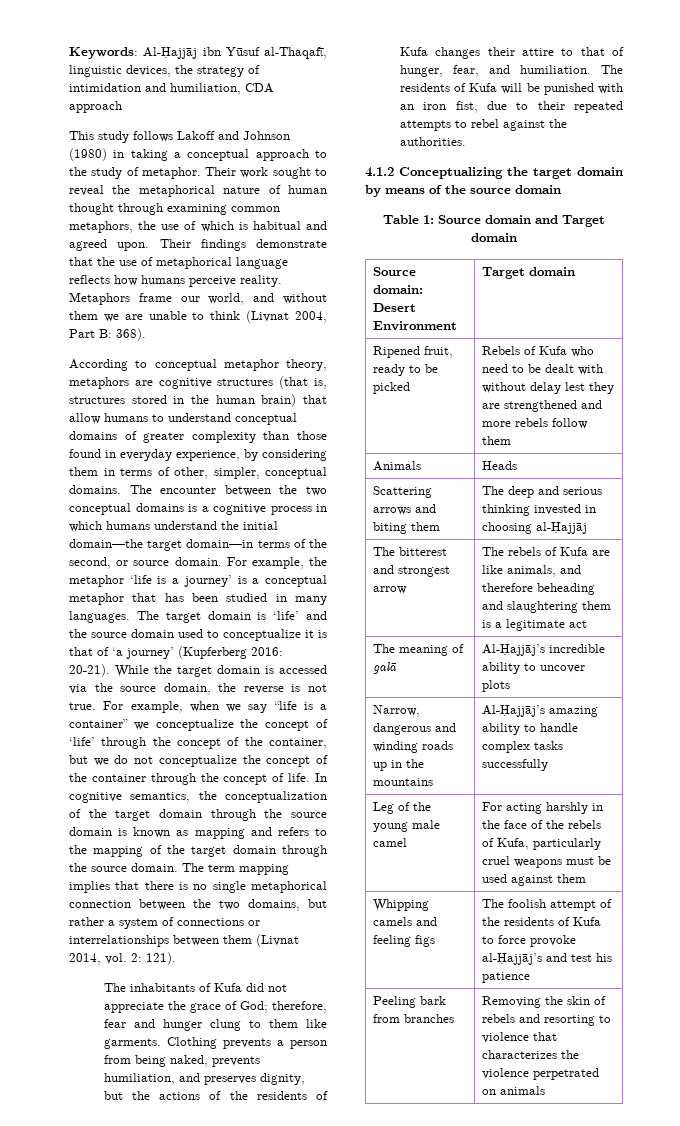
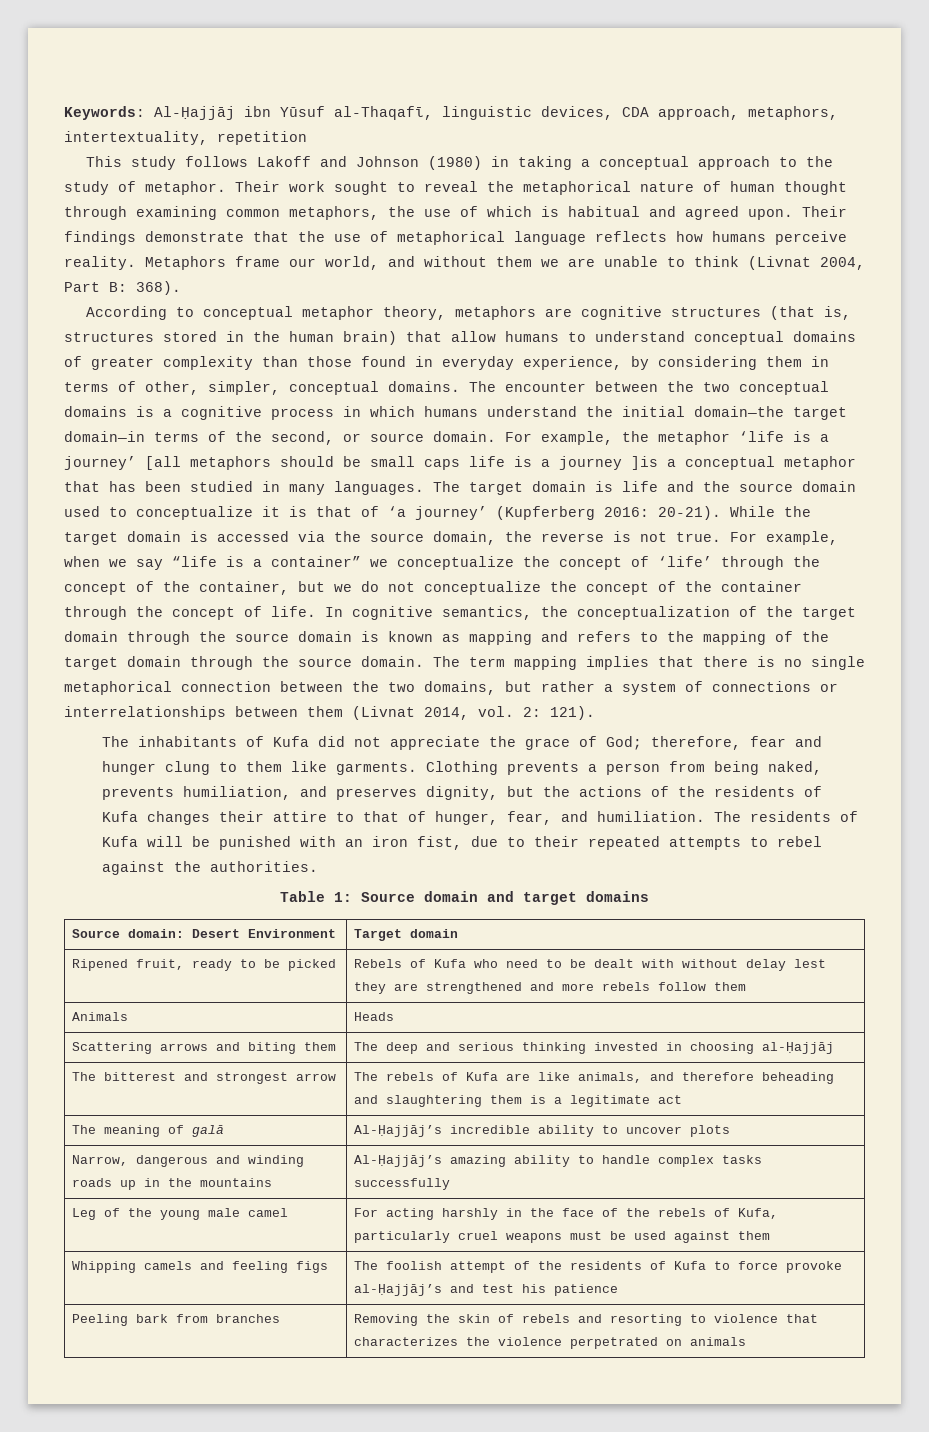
[175,65,260,77] [69,83,274,95] [69,101,122,113] the strategy of intimidation and humiliation, CDA approach -> [622,106,838,120] [64,131,307,145] CDA approach, metaphors, intertextuality, repetition
[237,576,247,584] is -> [145,456,658,470] [all metaphors should be small caps life is a journey ]is
[273,611,300,620] ‘life’ -> [622,481,658,492] life
[365,167,623,179] [365,185,561,197] // 4.1.2 Conceptualizing the target domain by means of the source domain -> (318, 866) none
[562,215,605,227] [471,233,517,242] Target domain -> [523,891,649,905] target domains

